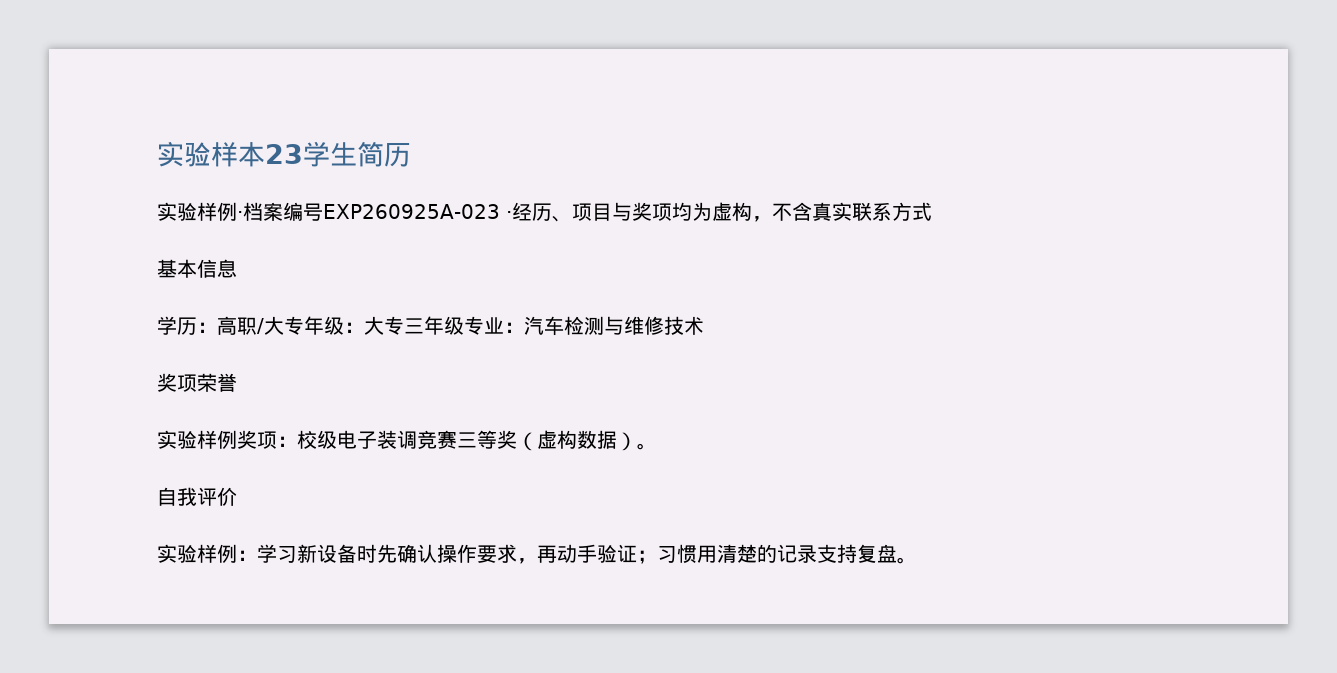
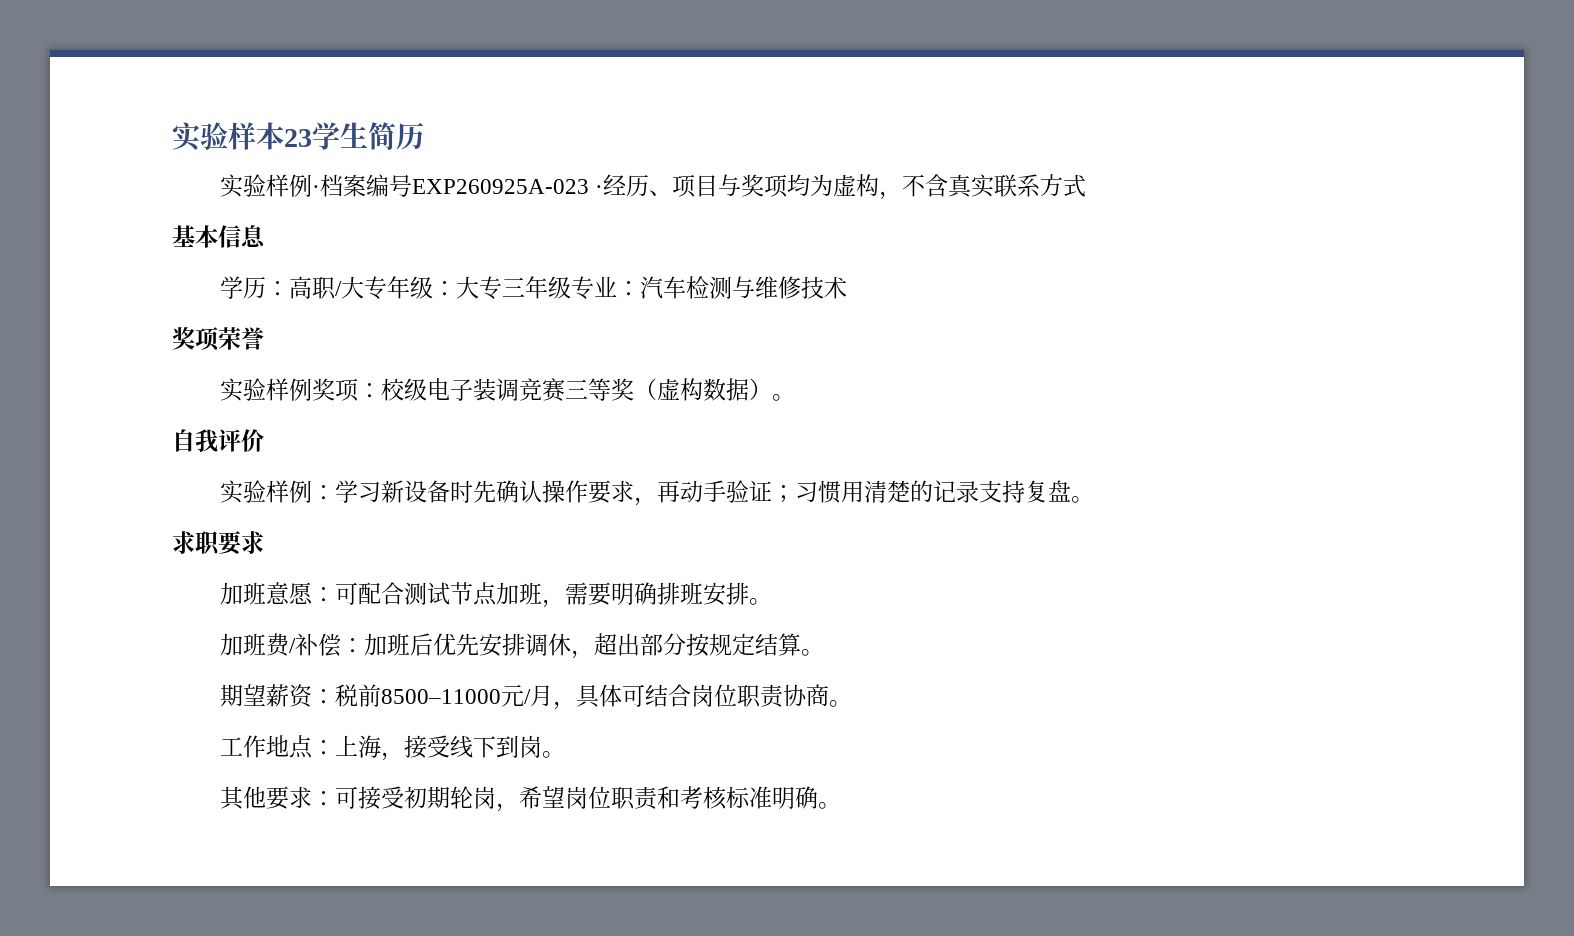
(917, 560) none -> [172,531,264,556] [219,582,772,608] [219,633,824,659] [219,684,852,710] [219,735,565,761] [219,786,841,812] // 求职要求 // 加班意愿：可配合测试节点加班，需要明确排班安排。 // 加班费/补偿：加班后优先安排调休，超出部分按规定结算。 // 期望薪资：税前8500–11000元/月，具体可结合岗位职责协商。 // 工作地点：上海，接受线下到岗。 // 其他要求：可接受初期轮岗，希望岗位职责和考核标准明确。

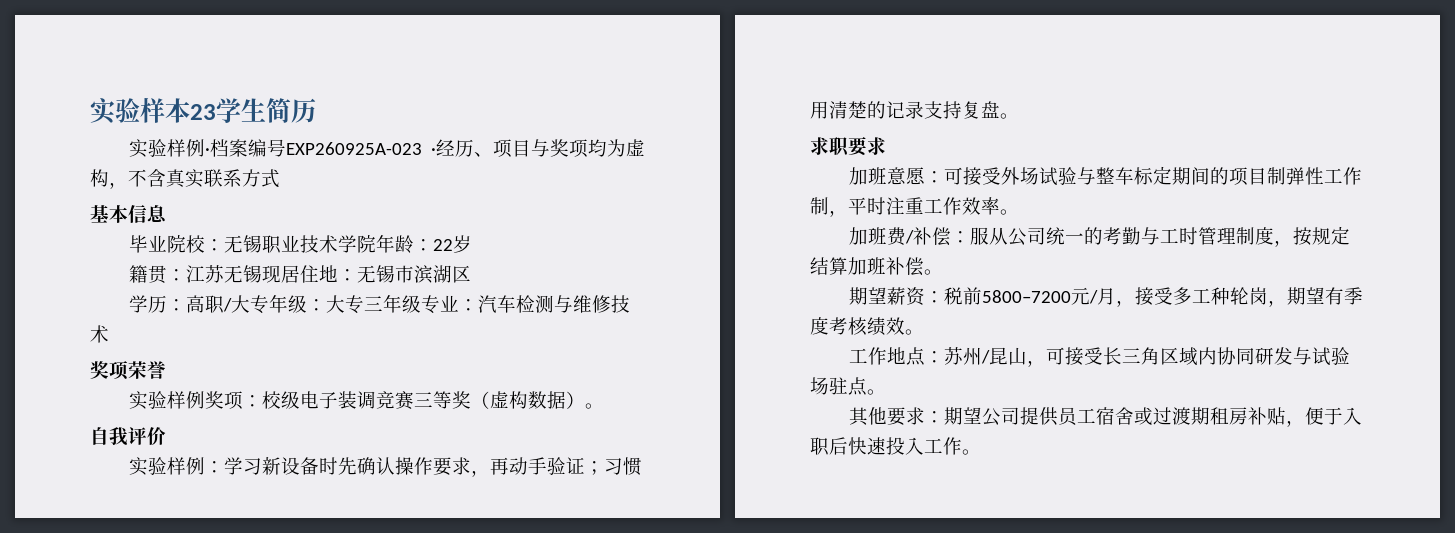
(266, 236) none -> [129,234,473,254] [129,265,472,284] // 毕业院校：无锡职业技术学院年龄：22岁 // 籍贯：江苏无锡现居住地：无锡市滨湖区
[357,582,749,608] 配合测试节点加班，需要明确排班安排 -> [963,166,1363,186] [810,197,1000,217] 接受外场试验与整车标定期间的项目制弹性工作制，平时注重工作效率
[363,633,686,659] 加班后优先安排调休，超出部分 -> [970,227,1294,247] 服从公司统一的考勤与工时管理制度，
(801, 644) none -> [848,257,924,276] 加班补偿
[380,689,501,704] 8500–11000 -> [982,290,1072,303] 5800–7200
[575,684,852,708] [219,735,565,761] [219,786,818,812] 具体可结合岗位职责协商。 // 工作地点：上海，接受线下到岗。 // 其他要求：可接受初期轮岗，希望岗位职责和考核标准明确 -> [1135,287,1364,307] [810,317,924,336] [849,347,1351,367] [810,377,886,396] [849,407,1363,427] [810,437,962,456] 接受多工种轮岗，期望有季度考核绩效。 // 工作地点：苏州/昆山，可接受长三角区域内协同研发与试验场驻点。 // 其他要求：期望公司提供员工宿舍或过渡期租房补贴，便于入职后快速投入工作

